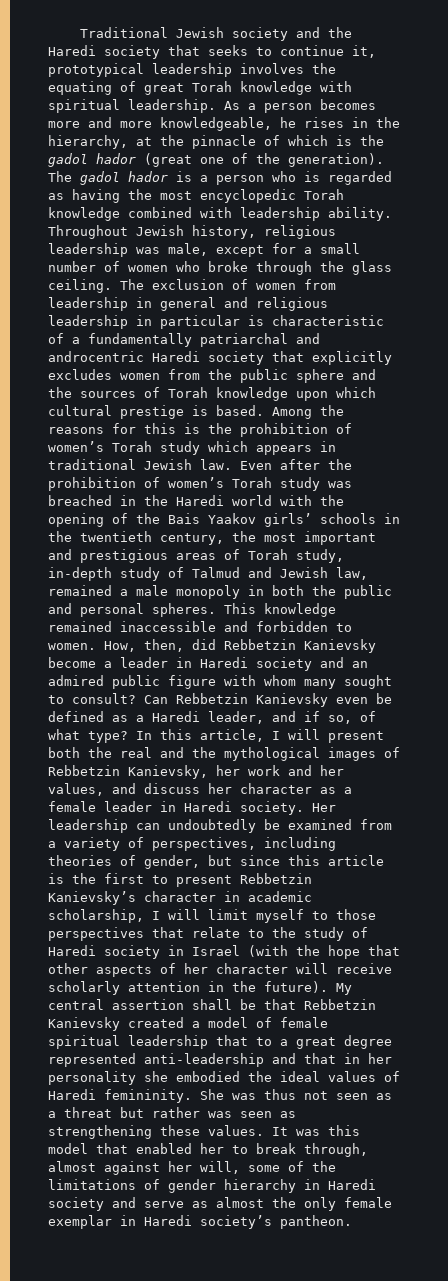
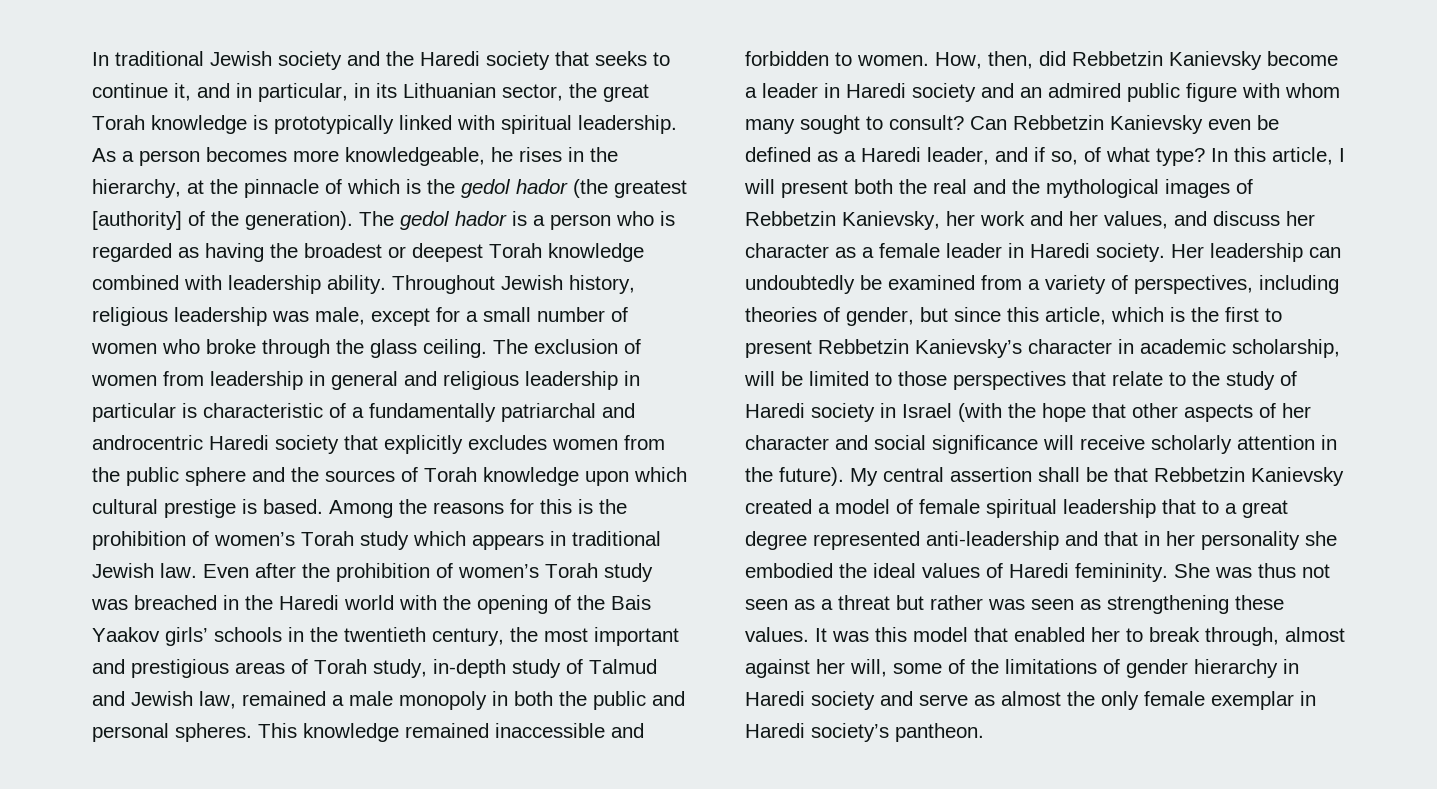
[79,27,168,38] Traditional -> [92,51,204,66] In traditional
[48,63,336,77] [48,81,312,95] prototypical leadership involves the equating of great Torah knowledge -> [197,83,649,102] [92,115,452,134] and in particular, in its Lithuanian sector, the great Torah knowledge is prototypically linked
[88,117,152,128] and more -> (339, 156) none
[48,153,224,167] gadol hador (great one -> [461,179,687,198] [92,211,182,230] gedol hador (the greatest [authority]
[80,171,120,185] gadol -> [400,211,450,230] gedol
[160,189,296,203] most encyclopedic -> [304,243,483,262] broadest or deepest
[328,855,384,866] article -> [1045,307,1164,325] article, which
[152,909,304,923] I will limit myself -> [744,371,869,386] will be limited
(288, 968) none -> [835,435,1038,454] and social significance

